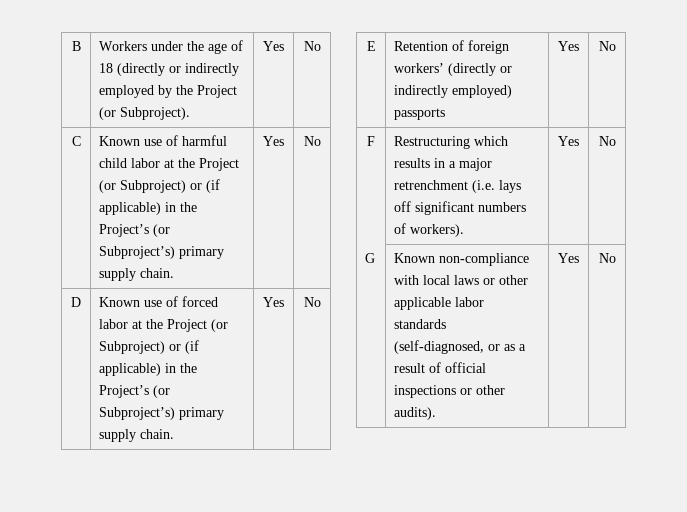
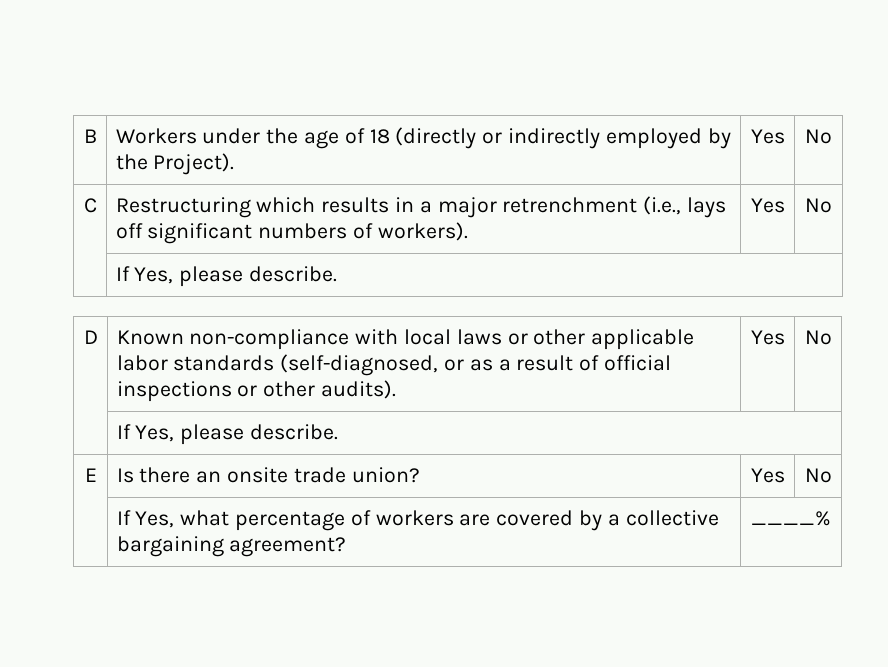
[197,85,238,98] [99,107,191,120] Project (or Subproject). -> [153,153,235,175] Project).
[99,135,228,146] [99,158,240,171] [99,179,221,193] [99,202,198,215] [99,224,171,237] [99,246,225,259] [99,268,175,281] [263,136,284,146] [303,136,321,146] [71,297,81,307] [99,296,219,307] [99,319,229,332] [99,340,200,354] [99,363,198,376] [99,385,171,398] [99,407,225,420] [99,429,175,442] [263,297,284,307] [303,297,321,307] [366,41,376,51] [394,40,510,54] [394,63,513,76] [394,85,513,98] [394,108,446,120] [558,41,579,51] [598,41,616,51] [367,136,375,146] | Known use of harmful child labor at the Project (or Subproject) or (if applicable) in the Project’s (or Subproject’s) primary supply chain. | Yes | No // D | Known use of forced labor at the Project (or Subproject) or (if applicable) in the Project’s (or Subproject’s) primary supply chain. | Yes | No // E | Retention of foreign workers’ (directly or indirectly employed) passports | Yes | No // F -> (97, 205) none
[472,180,496,193] (i.e. -> [643,196,682,215] (i.e.,
[365,253,376,263] G -> [115,266,338,287] [83,330,98,344] | If Yes, please describe. // D
(616, 258) none -> [116,424,339,445] [84,468,97,482] [116,467,420,483] [750,468,785,483] [804,468,832,483] [116,510,719,531] [116,536,347,557] [751,511,831,526] // | If Yes, please describe. // E | Is there an onsite trade union? | Yes | No // | If Yes, what percentage of workers are covered by a collective bargaining agreement? | ____%

